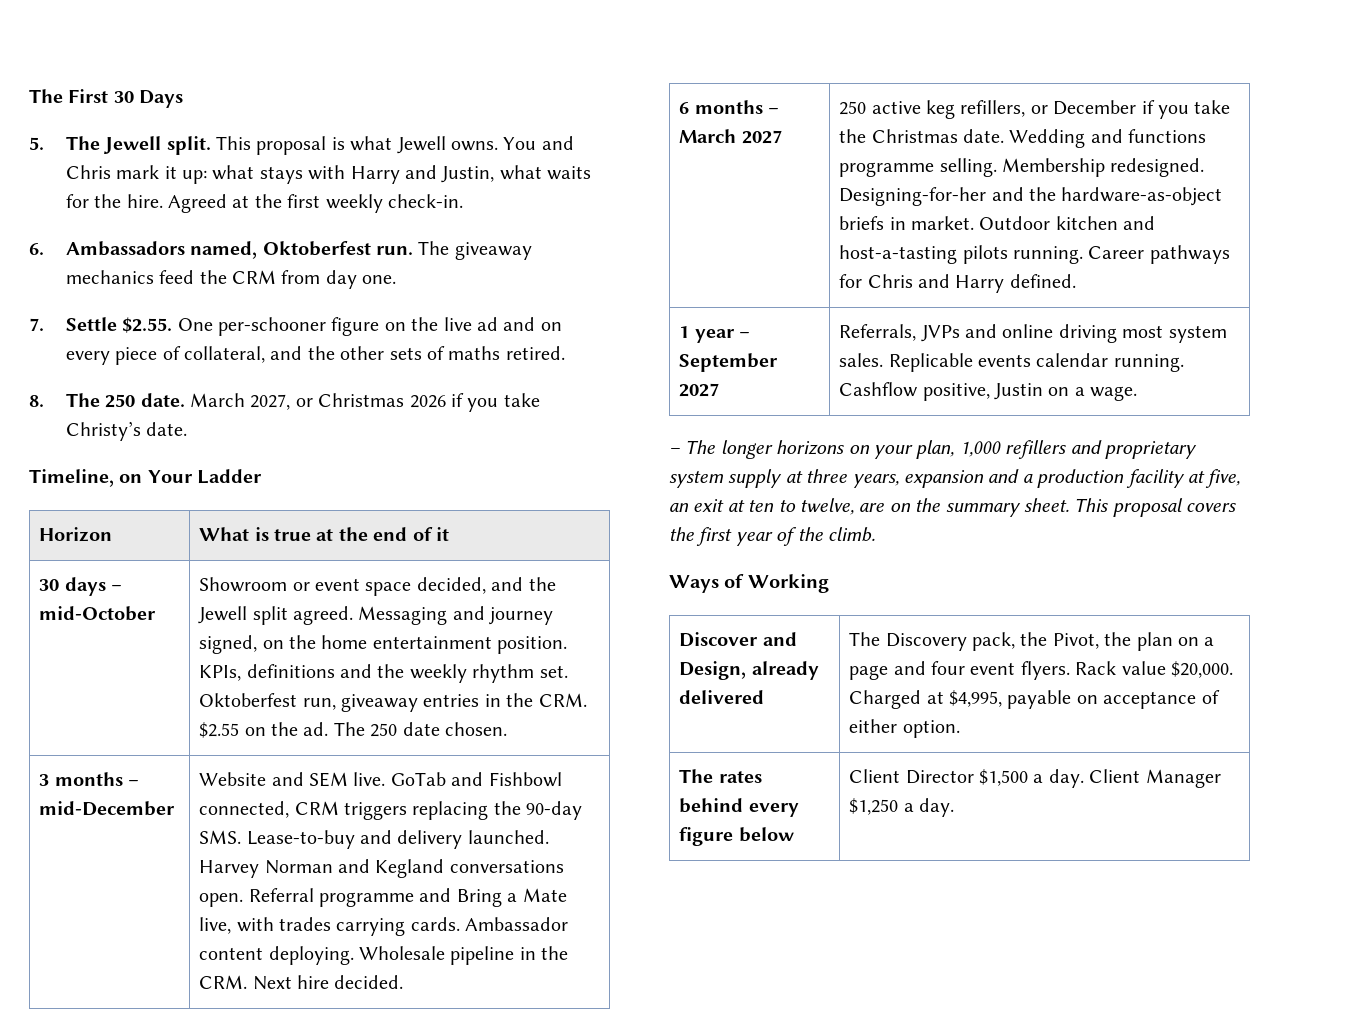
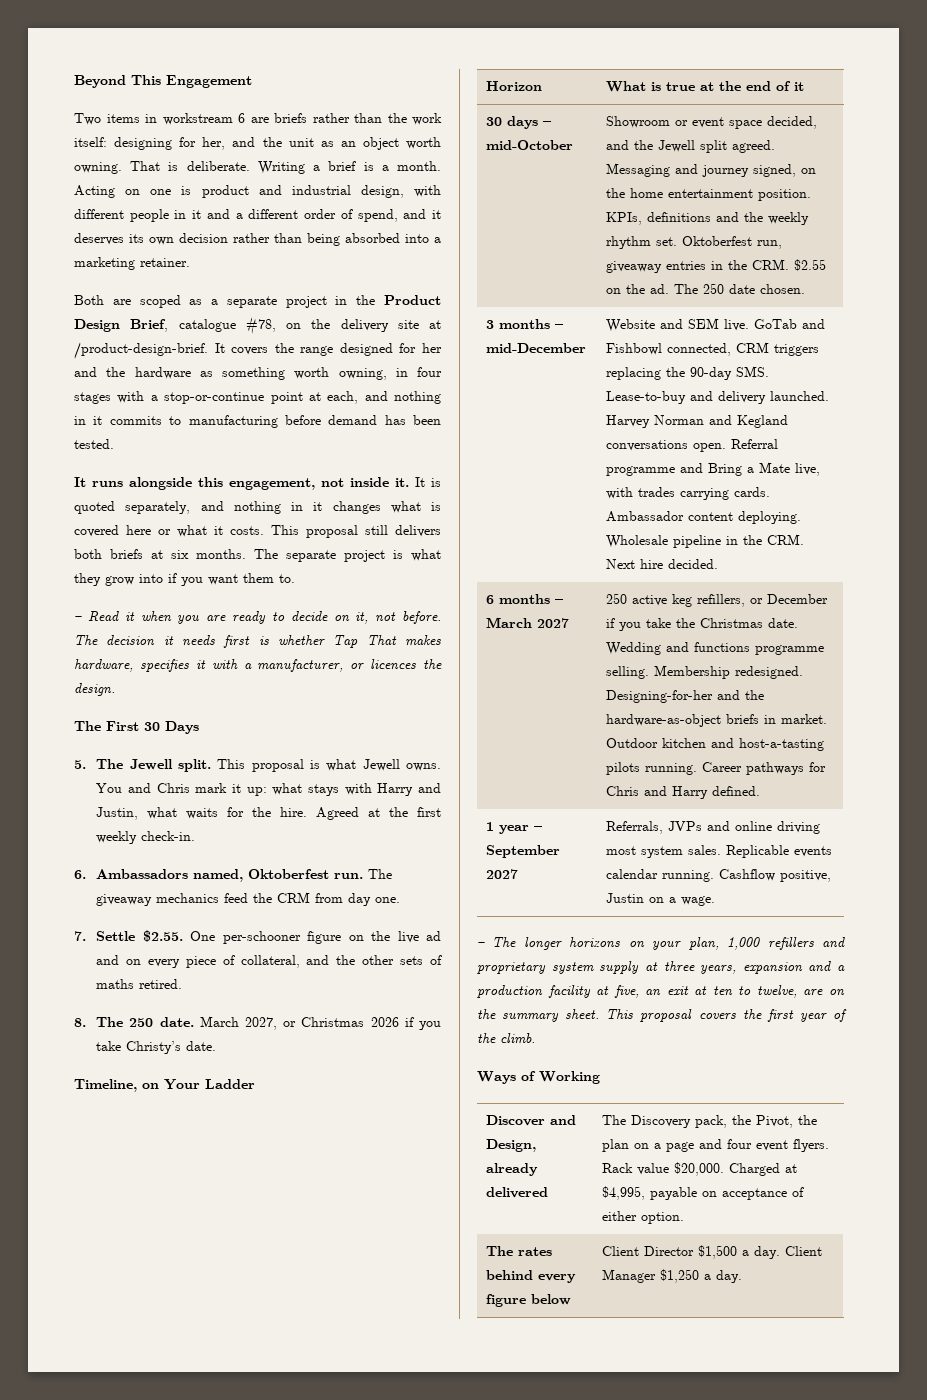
(29, 96) none -> [74,75,252,88] [74,113,442,125] [74,137,441,150] [74,161,442,174] [74,185,441,198] [74,209,442,222] [74,233,441,246] [74,257,190,270] [74,295,441,308] [74,317,441,335] [74,342,442,359] [74,367,442,380] [74,391,441,404] [74,415,441,428] [74,439,114,449] [74,477,441,490] [74,501,441,514] [74,525,441,538] [74,549,441,562] [74,573,295,586] [74,611,441,624] [74,635,441,648] [74,659,442,672] [74,683,115,696] Beyond This Engagement // Two items in workstream 6 are briefs rather than the work itself: designing for her, and the unit as an object worth owning. That is deliberate. Writing a brief is a month. Acting on one is product and industrial design, with different people in it and a different order of spend, and it deserves its own decision rather than being absorbed into a marketing retainer. // Both are scoped as a separate project in the Product Design Brief, catalogue #78, on the delivery site at /product-design-brief. It covers the range designed for her and the hardware as something worth owning, in four stages with a stop-or-continue point at each, and nothing in it commits to manufacturing before demand has been tested. // It runs alongside this engagement, not inside it. It is quoted separately, and nothing in it changes what is covered here or what it costs. This proposal still delivers both briefs at six months. The separate project is what they grow into if you want them to. // – Read it when you are ready to decide on it, not before. The decision it needs first is whether Tap That makes hardware, specifies it with a manufacturer, or licences the design. //

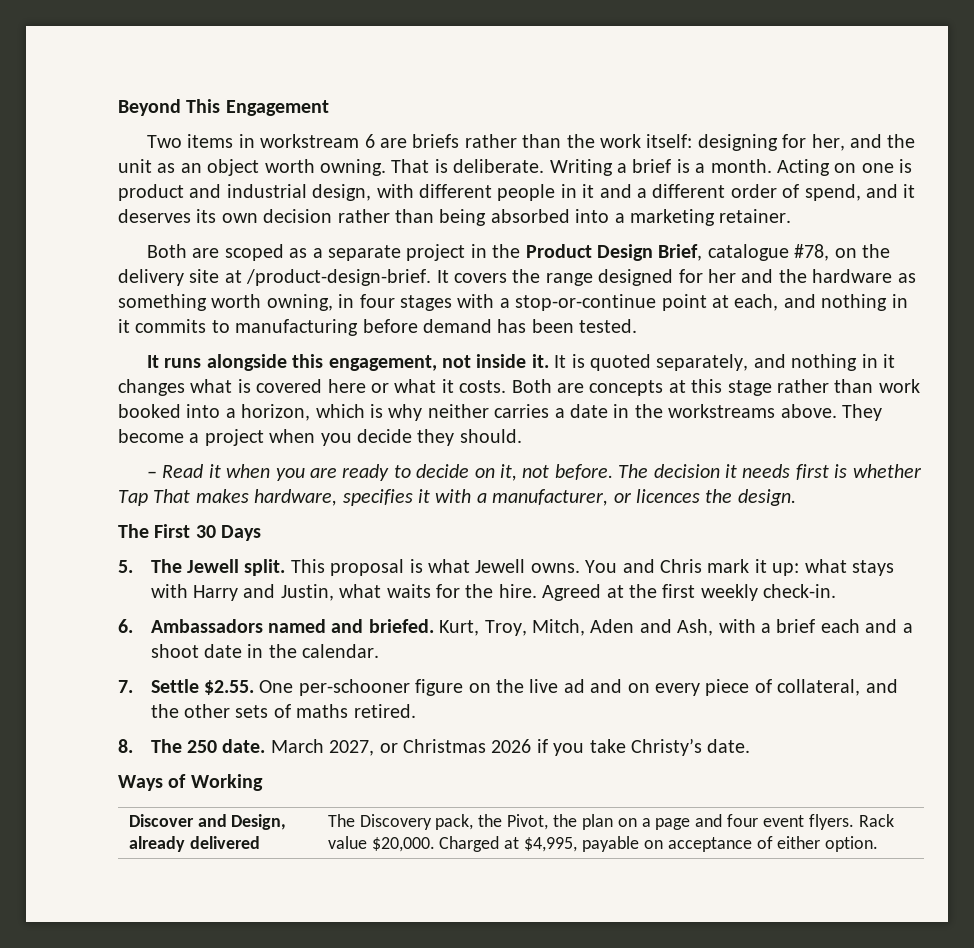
[271,525,441,538] [74,549,441,562] [74,573,295,586] This proposal still delivers both briefs at six months. The separate project is what they grow into if you want them to. -> [511,379,920,396] [118,404,882,421] [118,429,522,446] Both are concepts at this stage rather than work booked into a horizon, which is why neither carries a date in the workstreams above. They become a project when you decide they should.
[193,869,393,882] [96,892,401,906] named, Oktoberfest run. The giveaway mechanics feed the CRM from day one. -> [267,619,913,636] [150,644,380,658] named and briefed. Kurt, Troy, Mitch, Aden and Ash, with a brief each and a shoot date in the calendar.
[74,1079,255,1092] [486,81,543,91] [606,81,805,92] [486,116,553,129] [486,140,574,150] [606,116,818,129] [606,140,776,153] [606,163,817,177] [606,188,812,201] [606,212,810,225] [606,236,783,249] [606,259,827,273] [606,283,806,294] [486,319,565,329] [486,343,587,353] [606,318,826,332] [606,342,820,356] [606,366,770,380] [606,391,830,404] [606,415,789,428] [606,439,779,452] [606,462,821,476] [606,487,771,500] [606,511,802,524] [606,534,805,548] [606,559,719,569] [486,594,565,604] [486,617,570,628] [606,593,829,607] [606,618,799,631] [606,642,825,655] [606,665,804,679] [606,690,765,703] [606,714,828,727] [606,738,825,751] [606,762,827,775] [606,786,761,799] [486,822,544,834] [486,845,561,858] [486,869,519,879] [606,821,821,834] [606,845,833,858] [606,869,832,882] [606,893,716,906] [477,937,845,950] [477,961,845,974] [477,985,845,998] [477,1009,847,1022] [477,1033,535,1044] // Timeline, on Your Ladder // Horizon | What is true at the end of it // 30 days – mid-October | Showroom or event space decided, and the Jewell split agreed. Messaging and journey signed, on the home entertainment position. KPIs, definitions and the weekly rhythm set. Oktoberfest run, giveaway entries in the CRM. $2.55 on the ad. The 250 date chosen. // 3 months – mid-December | Website and SEM live. GoTab and Fishbowl connected, CRM triggers replacing the 90-day SMS. Lease-to-buy and delivery launched. Harvey Norman and Kegland conversations open. Referral programme and Bring a Mate live, with trades carrying cards. Ambassador content deploying. Wholesale pipeline in the CRM. Next hire decided. // 6 months – March 2027 | 250 active keg refillers, or December if you take the Christmas date. Wedding and functions programme selling. Membership redesigned. Designing-for-her and the hardware-as-object briefs in market. Outdoor kitchen and host-a-tasting pilots running. Career pathways for Chris and Harry defined. // 1 year – September 2027 | Referrals, JVPs and online driving most system sales. Replicable events calendar running. Cashflow positive, Justin on a wage. // – The longer horizons on your plan, 1,000 refillers and proprietary system supply at three years, expansion and a production facility at five, an exit at ten to twelve, are on the summary sheet. This proposal covers the first year of the climb. -> (751, 746) none
[486,1246,553,1256] [486,1270,577,1283] [486,1294,572,1307] [602,1245,823,1259] [602,1269,743,1283] // The rates behind every figure below | Client Director $1,500 a day. Client Manager $1,250 a day. -> (879, 844) none

